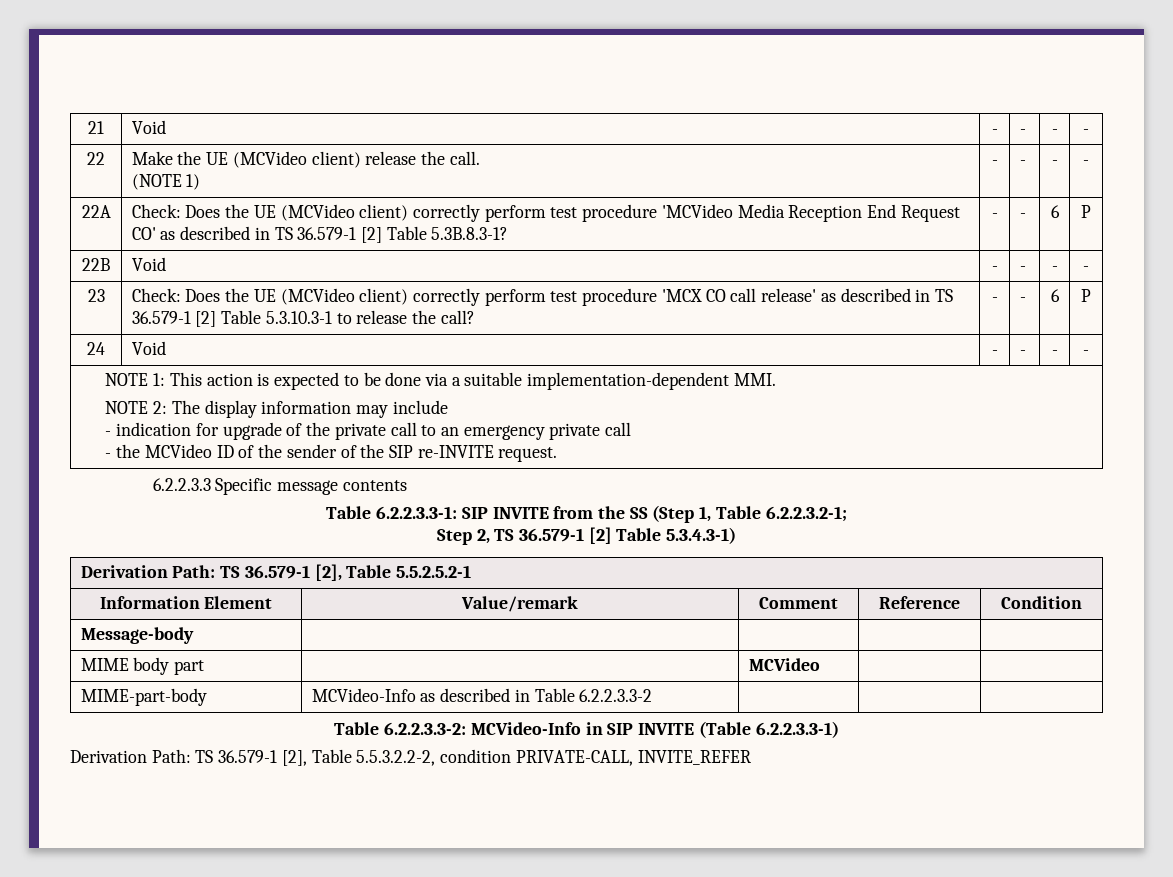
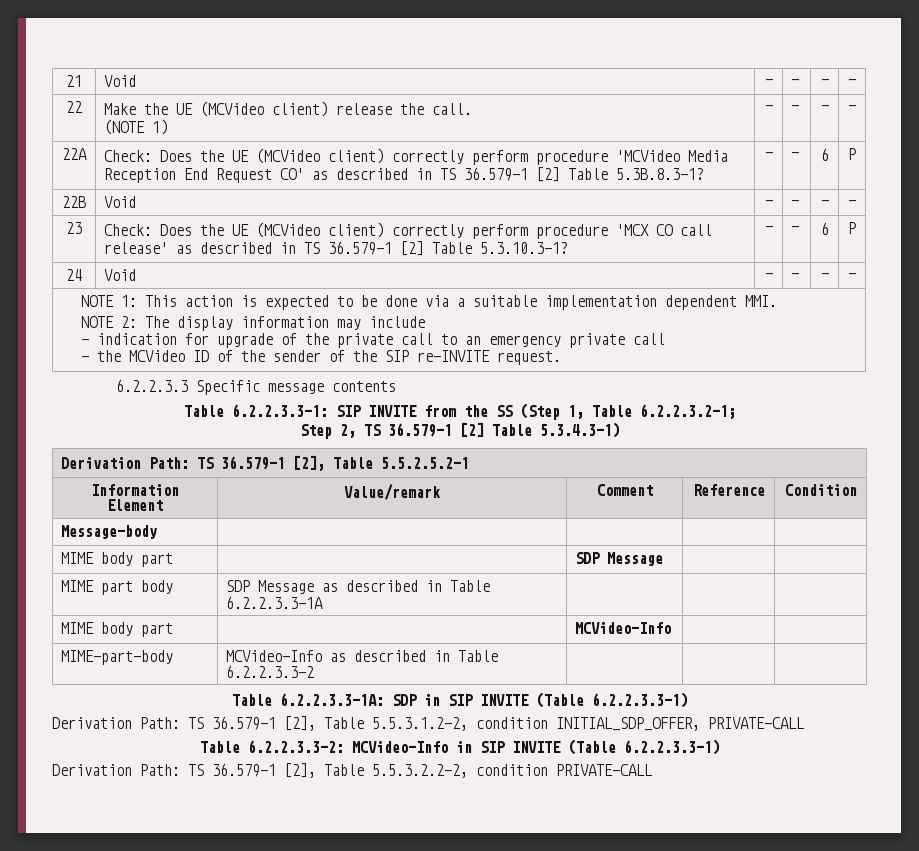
[550,207,578,218] test -> (529, 157) none
[550,291,578,302] test -> (529, 231) none
[265,310,475,324] 5.3.10.3-1 to release the call? -> [480,242,569,254] 5.3.10.3-1?
[527,372,730,390] implementation-dependent -> [544,295,737,310] implementation dependent
[748,658,820,671] MCVideo -> [575,552,664,566] [61,580,174,595] [226,580,491,594] [226,596,324,609] [61,622,174,637] [575,622,672,634] SDP Message | | // MIME part body | SDP Message as described in Table 6.2.2.3.3-1A | | | // MIME body part | | MCVideo-Info
(653, 695) none -> [231,692,688,708] [52,716,805,731] // Table 6.2.2.3.3-1A: SDP in SIP INVITE (Table 6.2.2.3.3-1) // Derivation Path: TS 36.579-1 [2], Table 5.5.3.1.2-2, condition INITIAL_SDP_OFFER, PRIVATE-CALL
[515,750,751,766] PRIVATE-CALL, INVITE_REFER -> [556,764,653,776] PRIVATE-CALL

